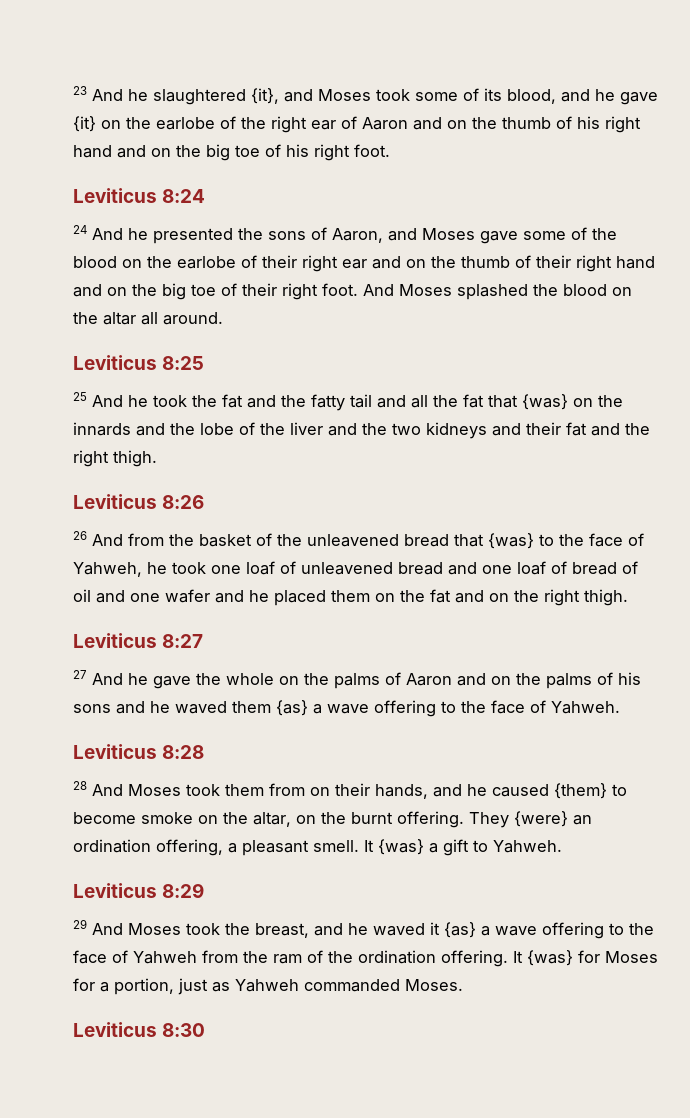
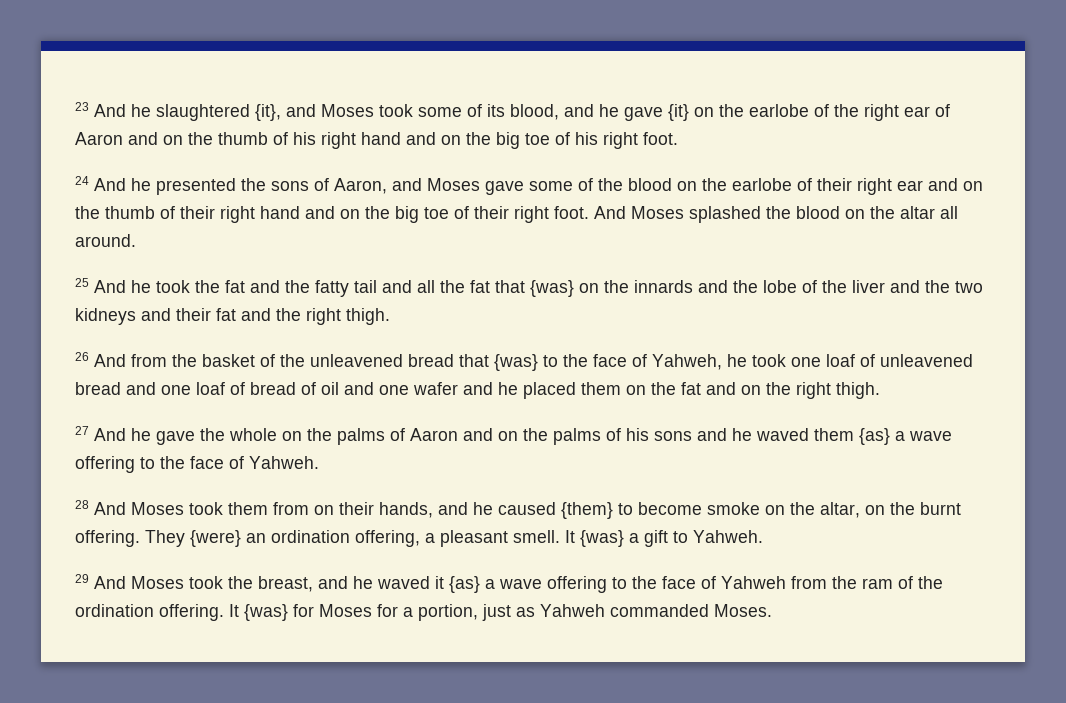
[73,188,206,203] // Leviticus 8:24 -> (678, 138) none
[73,355,205,370] // Leviticus 8:25 -> (136, 240) none
[73,494,205,509] // Leviticus 8:26 -> (390, 316) none
[73,633,204,648] // Leviticus 8:27 -> (880, 390) none
[73,744,205,759] // Leviticus 8:28 -> (319, 462) none
[73,883,205,898] // Leviticus 8:29 -> (763, 536) none
[73,1022,206,1037] // Leviticus 8:30 -> (772, 610) none

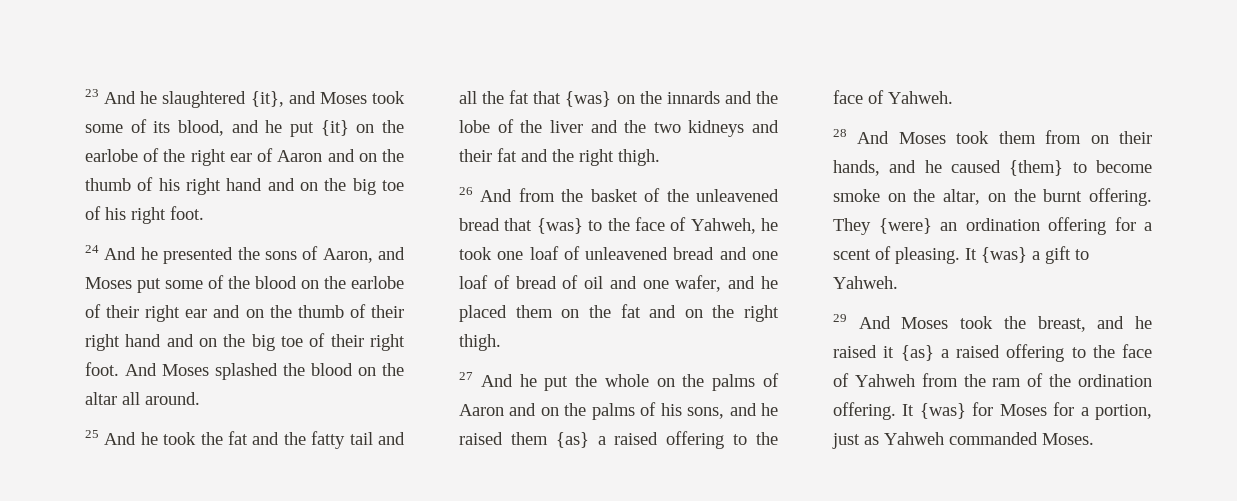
[624,107,663,121] gave -> [290,122,314,137] put
[485,181,524,195] gave -> [137,278,161,293] put
[413,382,458,395] wafer -> [675,275,722,292] wafer,
[156,431,195,445] gave -> [544,376,569,391] put
[654,428,809,441] sons and he waved -> [687,403,778,419] [459,432,503,445] sons, and he raised
[909,431,952,441] wave -> [614,432,659,445] raised
[355,530,560,547] offering, a pleasant smell. -> [1048,217,1152,235] [833,246,960,264] offering for a scent of pleasing.
[377,576,430,589] waved -> [833,345,877,358] raised
[499,579,542,589] wave -> [956,345,1000,358] raised

